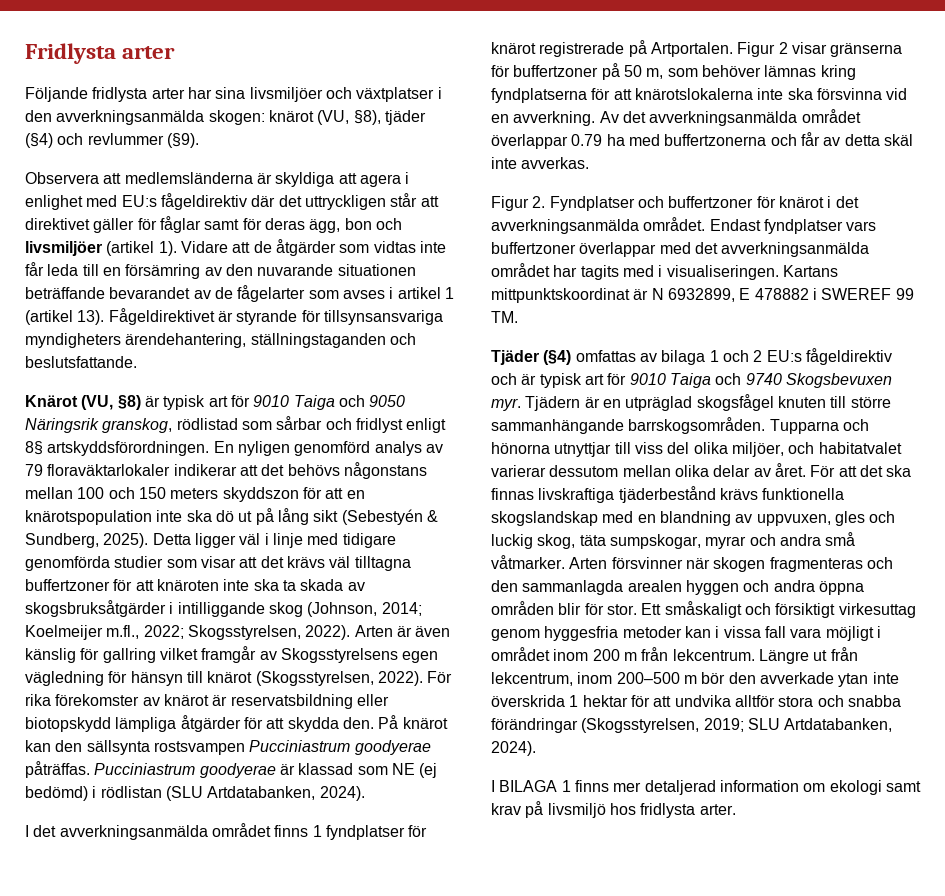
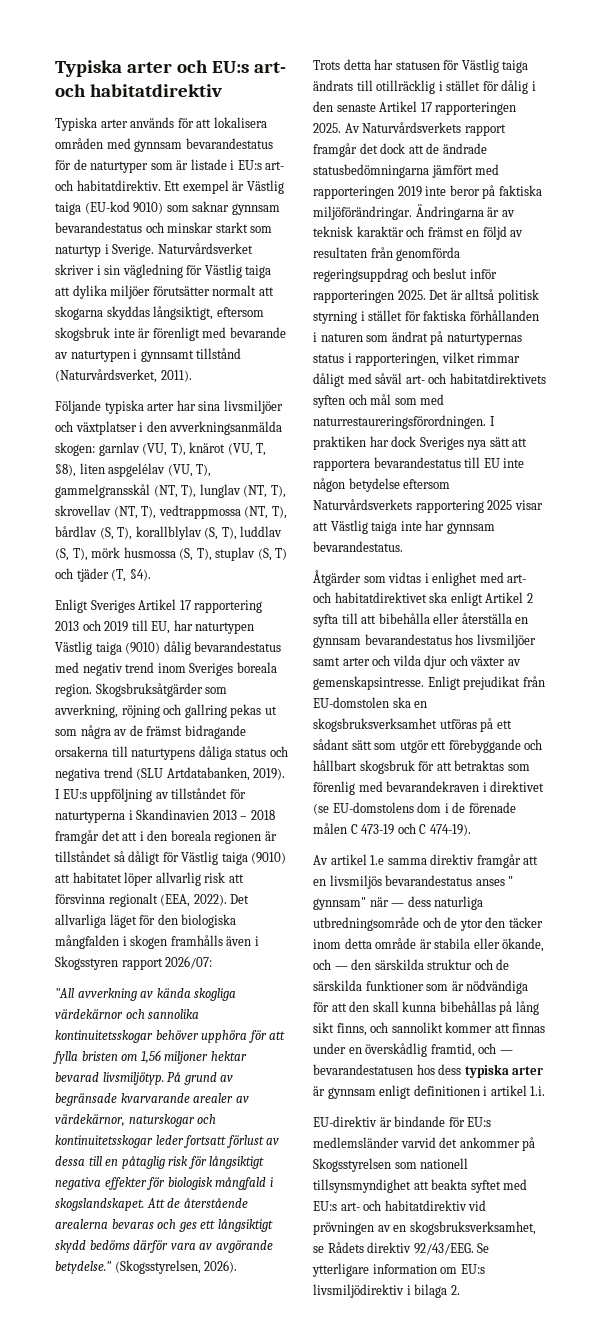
[25,43,176,64] Fridlysta arter -> [55,60,286,77] [55,84,222,97] [55,117,267,131] [55,138,273,152] [55,159,285,173] [55,180,284,194] [55,201,280,215] [55,222,273,233] [55,243,253,257] [55,264,272,278] [55,285,274,299] [55,306,264,320] [55,327,286,341] [55,348,242,362] [55,369,192,383] Typiska arter och EU:s art- och habitatdirektiv // Typiska arter används för att lokalisera områden med gynnsam bevarandestatus för de naturtyper som är listade i EU:s art- och habitatdirektiv. Ett exempel är Västlig taiga (EU-kod 9010) som saknar gynnsam bevarandestatus och minskar starkt som naturtyp i Sverige. Naturvårdsverket skriver i sin vägledning för Västlig taiga att dylika miljöer förutsätter normalt att skogarna skyddas långsiktigt, eftersom skogsbruk inte är förenligt med bevarande av naturtypen i gynnsamt tillstånd (Naturvårdsverket, 2011).
[92,87,148,102] fridlysta -> [104,400,144,414] typiska
[268,110,426,125] [25,133,199,148] [25,172,410,187] [25,193,439,210] [25,216,402,233] [25,239,446,256] [25,262,416,279] [25,285,454,302] [25,308,443,325] [25,333,416,348] [25,356,137,368] [25,395,406,410] [25,416,447,433] [25,441,443,456] [25,462,427,479] [25,487,365,502] [25,508,438,525] [25,533,396,548] [25,556,411,571] [25,579,365,591] [25,600,422,617] [25,625,451,640] [25,646,439,663] [25,671,453,686] [25,694,389,709] [25,715,448,732] [25,740,431,755] [25,761,438,778] [25,786,365,801] [25,823,428,840] [491,40,903,57] [491,63,856,80] [491,88,908,103] [491,109,861,126] [491,132,913,149] [491,157,590,169] [491,196,859,211] [491,217,877,234] [491,242,870,257] [491,263,838,280] [491,288,914,303] [491,311,518,323] [491,348,892,365] [491,373,892,388] [491,394,891,411] [491,417,869,434] [491,442,902,457] [491,463,912,477] [491,486,845,503] [491,511,896,526] [491,532,856,549] [491,555,893,572] [491,580,864,595] [491,601,916,618] [491,626,881,641] [491,647,858,664] [491,672,899,687] [491,695,901,707] [491,718,893,733] [491,741,536,756] [491,780,921,795] [491,801,736,818] knärot (VU, §8), tjäder (§4) och revlummer (§9). // Observera att medlemsländerna är skyldiga att agera i enlighet med EU:s fågeldirektiv där det uttryckligen står att direktivet gäller för fåglar samt för deras ägg, bon och livsmiljöer (artikel 1). Vidare att de åtgärder som vidtas inte får leda till en försämring av den nuvarande situationen beträffande bevarandet av de fågelarter som avses i artikel 1 (artikel 13). Fågeldirektivet är styrande för tillsynsansvariga myndigheters ärendehantering, ställningstaganden och beslutsfattande. // Knärot (VU, §8) är typisk art för 9010 Taiga och 9050 Näringsrik granskog, rödlistad som sårbar och fridlyst enligt 8§ artskyddsförordningen. En nyligen genomförd analys av 79 floraväktarlokaler indikerar att det behövs någonstans mellan 100 och 150 meters skyddszon för att en knärotspopulation inte ska dö ut på lång sikt (Sebestyén & Sundberg, 2025). Detta ligger väl i linje med tidigare genomförda studier som visar att det krävs väl tilltagna buffertzoner för att knäroten inte ska ta skada av skogsbruksåtgärder i intilliggande skog (Johnson, 2014; Koelmeijer m.fl., 2022; Skogsstyrelsen, 2022). Arten är även känslig för gallring vilket framgår av Skogsstyrelsens egen vägledning för hänsyn till knärot (Skogsstyrelsen, 2022). För rika förekomster av knärot är reservatsbildning eller biotopskydd lämpliga åtgärder för att skydda den. På knärot kan den sällsynta rostsvampen Pucciniastrum goodyerae påträffas. Pucciniastrum goodyerae är klassad som NE (ej bedömd) i rödlistan (SLU Artdatabanken, 2024). // I det avverkningsanmälda området finns 1 fyndplatser för knärot registrerade på Artportalen. Figur 2 visar gränserna för buffertzoner på 50 m, som behöver lämnas kring fyndplatserna för att knärotslokalerna inte ska försvinna vid en avverkning. Av det avverkningsanmälda området överlappar 0.79 ha med buffertzonerna och får av detta skäl inte avverkas. // Figur 2. Fyndplatser och buffertzoner för knärot i det avverkningsanmälda området. Endast fyndplatser vars buffertzoner överlappar med det avverkningsanmälda området har tagits med i visualiseringen. Kartans mittpunktskoordinat är N 6932899, E 478882 i SWEREF 99 TM. // Tjäder (§4) omfattas av bilaga 1 och 2 EU:s fågeldirektiv och är typisk art för 9010 Taiga och 9740 Skogsbevuxen myr. Tjädern är en utpräglad skogsfågel knuten till större sammanhängande barrskogsområden. Tupparna och hönorna utnyttjar till viss del olika miljöer, och habitatvalet varierar dessutom mellan olika delar av året. För att det ska finnas livskraftiga tjäderbestånd krävs funktionella skogslandskap med en blandning av uppvuxen, gles och luckig skog, täta sumpskogar, myrar och andra små våtmarker. Arten försvinner när skogen fragmenteras och den sammanlagda arealen hyggen och andra öppna områden blir för stor. Ett småskaligt och försiktigt virkesuttag genom hyggesfria metoder kan i vissa fall vara möjligt i området inom 200 m från lekcentrum. Längre ut från lekcentrum, inom 200–500 m bör den avverkade ytan inte överskrida 1 hektar för att undvika alltför stora och snabba förändringar (Skogsstyrelsen, 2019; SLU Artdatabanken, 2024). // I BILAGA 1 finns mer detaljerad information om ekologi samt krav på livsmiljö hos fridlysta arter. -> [98,442,267,456] [55,463,212,477] [55,484,286,498] [55,505,287,519] [55,526,283,540] [55,547,288,561] [55,568,151,582] [55,599,263,613] [55,620,255,634] [55,641,282,655] [55,662,277,676] [55,683,228,697] [55,704,277,718] [55,725,246,739] [55,746,288,760] [55,767,286,781] [55,788,246,802] [55,809,275,823] [55,830,277,844] [55,851,287,865] [55,872,244,886] [55,893,250,907] [55,914,237,928] [55,935,259,949] [55,956,213,970] [55,988,237,1001] [55,1009,200,1019] [55,1030,286,1043] [53,1050,247,1064] [55,1072,234,1085] [55,1093,249,1106] [55,1114,217,1127] [55,1135,280,1148] [55,1156,265,1169] [55,1177,273,1190] [55,1198,248,1211] [55,1219,273,1232] [55,1240,273,1253] [55,1260,238,1274] [313,59,529,73] [313,80,536,94] [313,101,517,115] [313,122,506,136] [313,143,487,157] [313,164,500,178] [313,185,542,199] [313,204,515,220] [313,226,524,240] [313,247,461,261] [313,268,497,282] [313,289,539,303] [313,310,539,324] [313,331,522,345] [313,352,521,366] [313,373,546,387] [313,394,445,408] [313,415,495,429] [313,436,528,450] [313,457,525,471] [313,478,451,492] [313,499,543,513] [313,520,495,534] [313,541,403,552] [313,570,527,586] [313,592,533,606] [313,613,529,627] [313,634,536,648] [313,655,521,669] [313,676,545,690] [313,697,428,708] [313,718,512,732] [313,739,543,753] [313,760,530,774] [313,781,545,795] [313,802,516,815] [313,823,471,836] [313,854,539,868] [313,875,514,889] [313,896,484,910] [313,917,543,931] [313,938,545,952] [313,959,510,970] [313,980,529,994] [313,1001,539,1015] [313,1022,546,1036] [313,1043,513,1057] [313,1064,544,1078] [313,1085,546,1099] [313,1116,492,1127] [313,1137,536,1151] [313,1158,469,1172] [313,1179,528,1193] [313,1200,487,1211] [313,1221,536,1235] [313,1242,490,1255] [312,1263,485,1277] [313,1284,460,1298] garnlav (VU, T), knärot (VU, T, §8), liten aspgelélav (VU, T), gammelgransskål (NT, T), lunglav (NT, T), skrovellav (NT, T), vedtrappmossa (NT, T), bårdlav (S, T), korallblylav (S, T), luddlav (S, T), mörk husmossa (S, T), stuplav (S, T) och tjäder (T, §4). // Enligt Sveriges Artikel 17 rapportering 2013 och 2019 till EU, har naturtypen Västlig taiga (9010) dålig bevarandestatus med negativ trend inom Sveriges boreala region. Skogsbruksåtgärder som avverkning, röjning och gallring pekas ut som några av de främst bidragande orsakerna till naturtypens dåliga status och negativa trend (SLU Artdatabanken, 2019). I EU:s uppföljning av tillståndet för naturtyperna i Skandinavien 2013 – 2018 framgår det att i den boreala regionen är tillståndet så dåligt för Västlig taiga (9010) att habitatet löper allvarlig risk att försvinna regionalt (EEA, 2022). Det allvarliga läget för den biologiska mångfalden i skogen framhålls även i Skogsstyren rapport 2026/07: // "All avverkning av kända skogliga värdekärnor och sannolika kontinuitetsskogar behöver upphöra för att fylla bristen om 1,56 miljoner hektar bevarad livsmiljötyp. På grund av begränsade kvarvarande arealer av värdekärnor, naturskogar och kontinuitetsskogar leder fortsatt förlust av dessa till en påtaglig risk för långsiktigt negativa effekter för biologisk mångfald i skogslandskapet. Att de återstående arealerna bevaras och ges ett långsiktigt skydd bedöms därför vara av avgörande betydelse." (Skogsstyrelsen, 2026). // Trots detta har statusen för Västlig taiga ändrats till otillräcklig i stället för dålig i den senaste Artikel 17 rapporteringen 2025. Av Naturvårdsverkets rapport framgår det dock att de ändrade statusbedömningarna jämfört med rapporteringen 2019 inte beror på faktiska miljöförändringar. Ändringarna är av teknisk karaktär och främst en följd av resultaten från genomförda regeringsuppdrag och beslut inför rapporteringen 2025. Det är alltså politisk styrning i stället för faktiska förhållanden i naturen som ändrat på naturtypernas status i rapporteringen, vilket rimmar dåligt med såväl art- och habitatdirektivets syften och mål som med naturrestaureringsförordningen. I praktiken har dock Sveriges nya sätt att rapportera bevarandestatus till EU inte någon betydelse eftersom Naturvårdsverkets rapportering 2025 visar att Västlig taiga inte har gynnsam bevarandestatus. // Åtgärder som vidtas i enlighet med art- och habitatdirektivet ska enligt Artikel 2 syfta till att bibehålla eller återställa en gynnsam bevarandestatus hos livsmiljöer samt arter och vilda djur och växter av gemenskapsintresse. Enligt prejudikat från EU-domstolen ska en skogsbruksverksamhet utföras på ett sådant sätt som utgör ett förebyggande och hållbart skogsbruk för att betraktas som förenlig med bevarandekraven i direktivet (se EU-domstolens dom i de förenade målen C 473-19 och C 474-19). // Av artikel 1.e samma direktiv framgår att en livsmiljös bevarandestatus anses " gynnsam" när — dess naturliga utbredningsområde och de ytor den täcker inom detta område är stabila eller ökande, och — den särskilda struktur och de särskilda funktioner som är nödvändiga för att den skall kunna bibehållas på lång sikt finns, och sannolikt kommer att finnas under en överskådlig framtid, och — bevarandestatusen hos dess typiska arter är gynnsam enligt definitionen i artikel 1.i. // EU-direktiv är bindande för EU:s medlemsländer varvid det ankommer på Skogsstyrelsen som nationell tillsynsmyndighet att beakta syftet med EU:s art- och habitatdirektiv vid prövningen av en skogsbruksverksamhet, se Rådets direktiv 92/43/EEG. Se ytterligare information om EU:s livsmiljödirektiv i bilaga 2.

